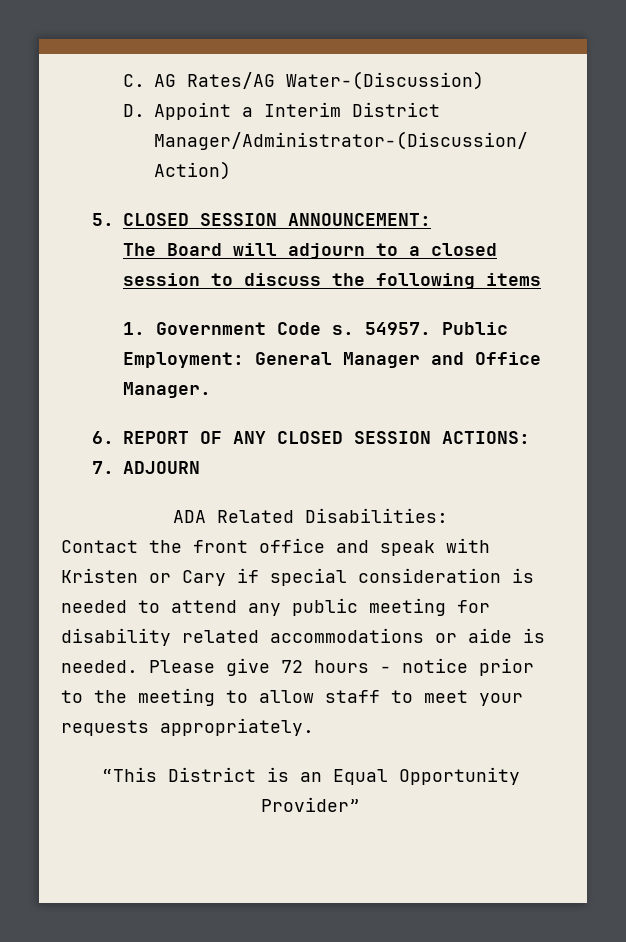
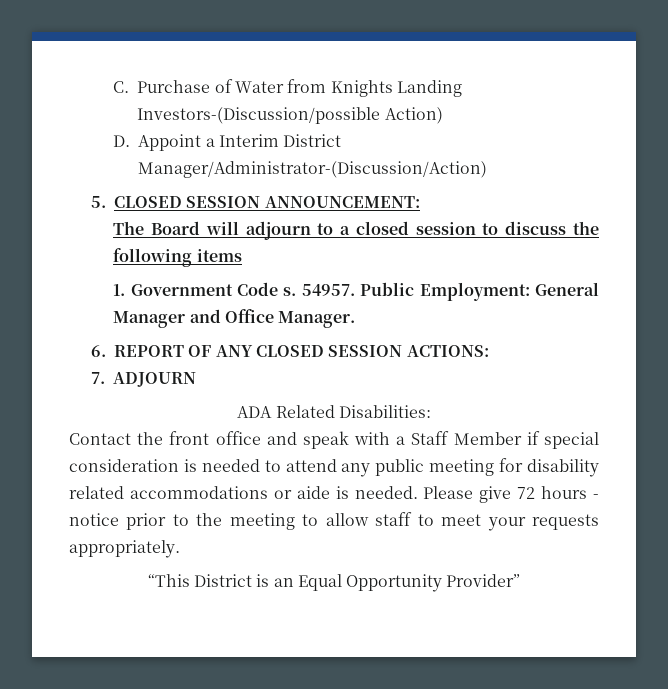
[153,71,484,90] AG Rates/AG Water-(Discussion) -> [137,79,462,97] [137,107,443,124] Purchase of Water from Knights Landing Investors-(Discussion/possible Action)
[61,568,226,586] Kristen or Cary -> [396,431,522,445] a Staff Member

